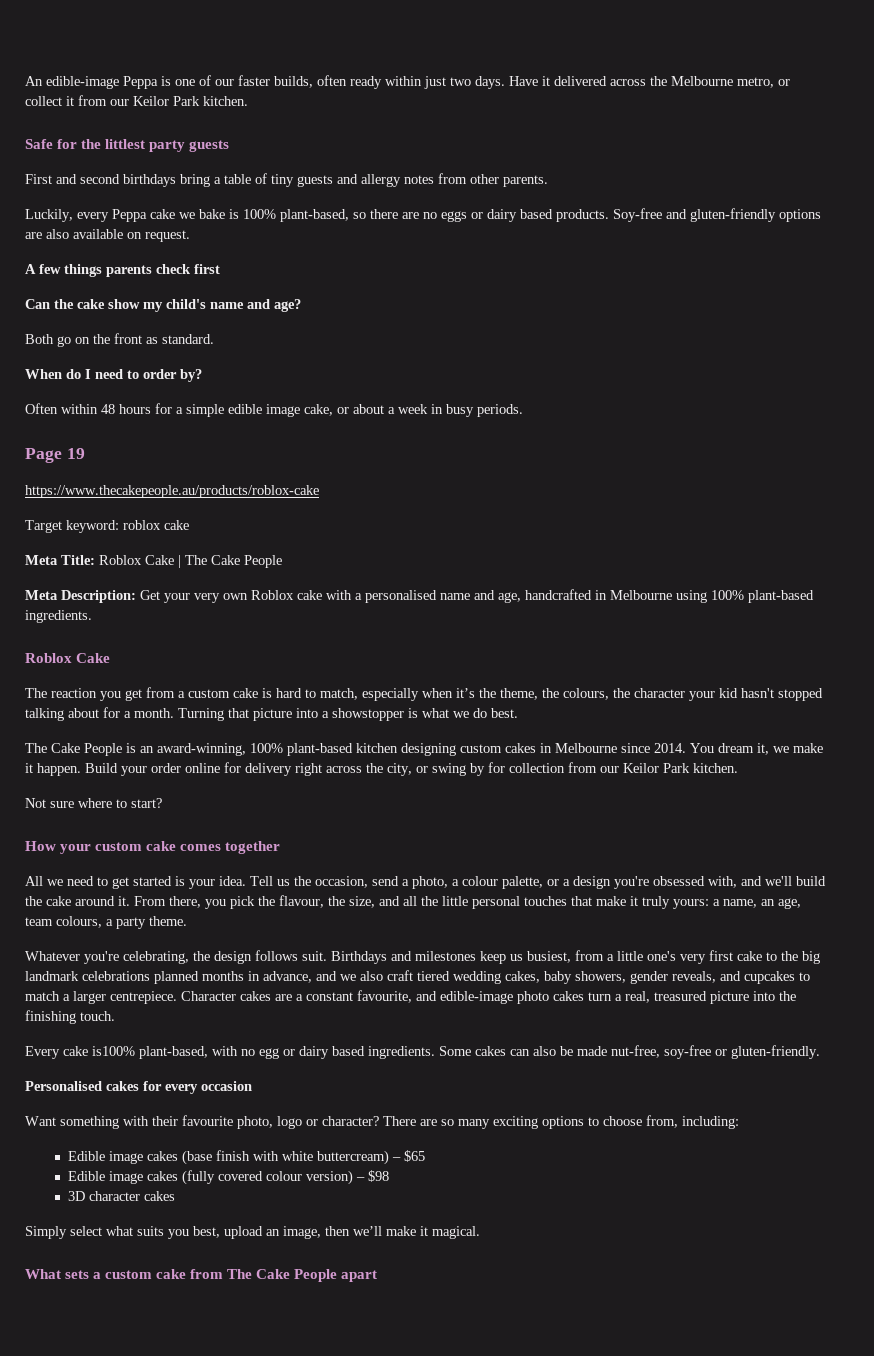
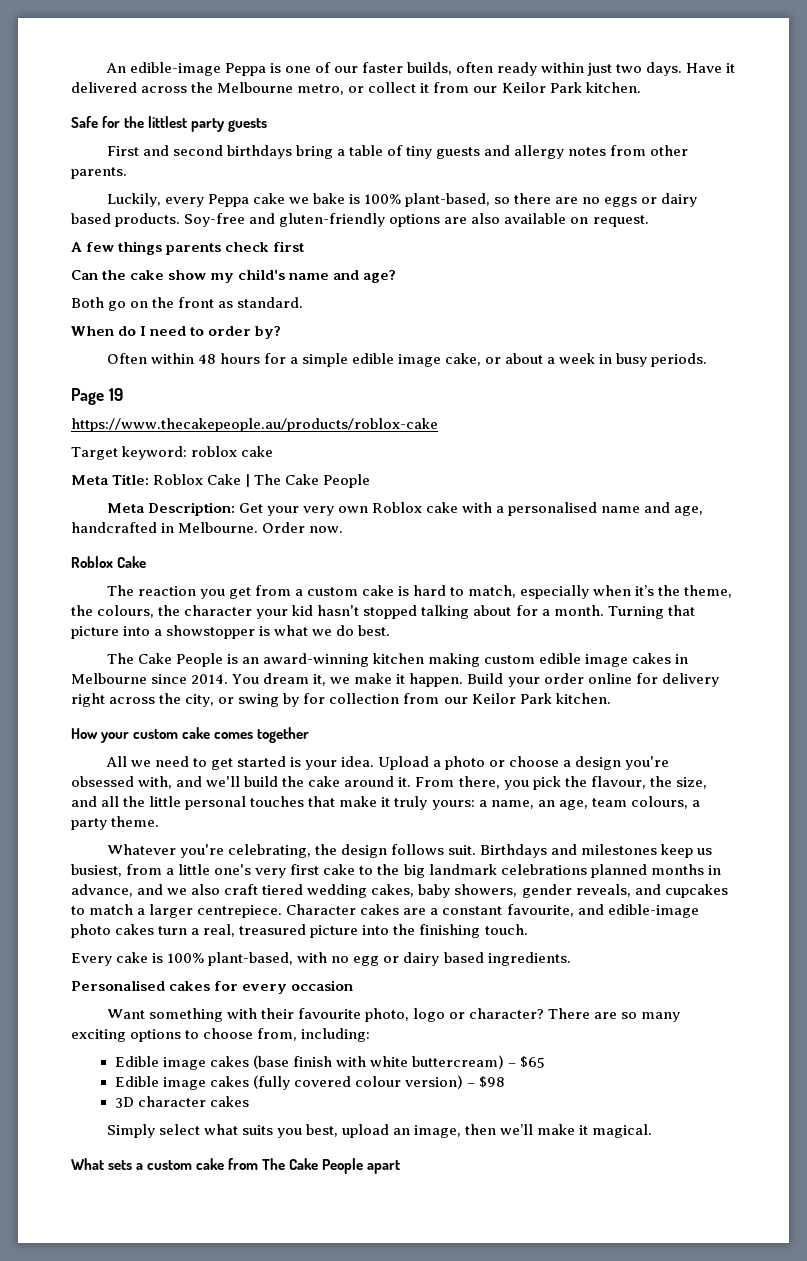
[610,590,814,603] [25,610,92,623] Melbourne using 100% plant-based ingredients. -> [178,522,344,533] Melbourne. Order now.
[157,743,502,756] award-winning, 100% plant-based kitchen designing custom -> [262,653,629,667] award-winning kitchen making custom edible image
[25,798,162,808] // Not sure where to start? -> (611, 698) none
[250,876,559,889] Tell us the occasion, send a photo, a colour palette, or -> [378,756,560,770] Upload a photo or choose
[92,1046,135,1056] is100% -> [152,953,205,963] is 100%
[439,1045,820,1059] Some cakes can also be made nut-free, soy-free or gluten-friendly. -> (571, 959) none

